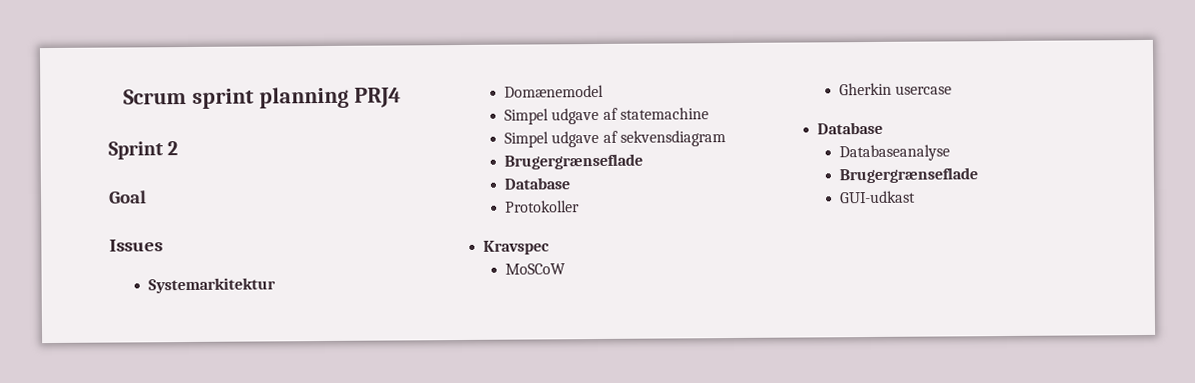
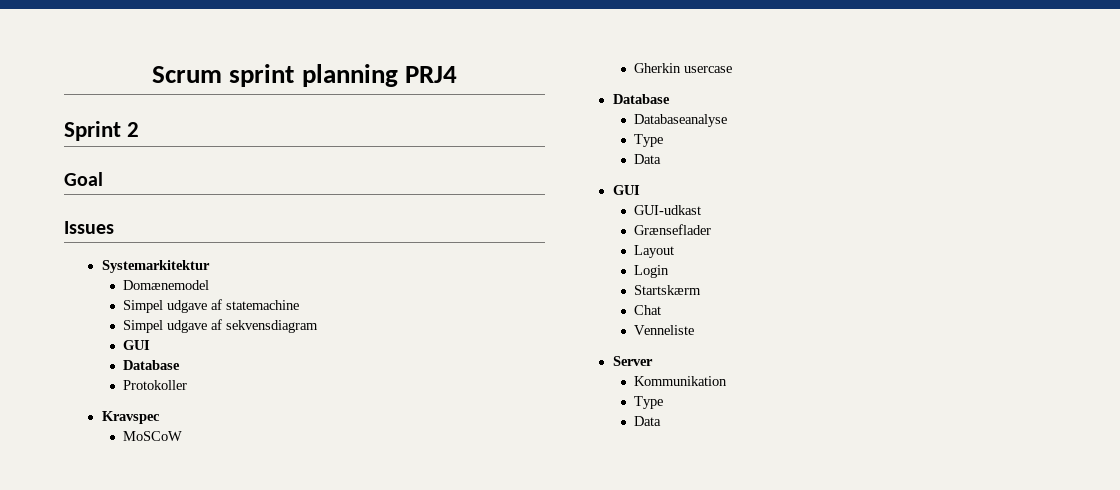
[504,153,644,170] Brugergrænseflade -> [123,340,151,350] GUI
[839,167,979,184] [840,190,917,204] Brugergrænseflade // GUI-udkast -> [634,134,664,147] [634,154,662,164] [612,185,640,195] [634,205,702,215] [634,224,712,235] [634,245,675,258] [634,265,670,278] [634,285,702,295] [634,305,662,315] [634,325,695,335] [612,356,653,366] [634,376,728,386] [634,396,664,409] [634,416,662,426] Type // Data // GUI // GUI-udkast // Grænseflader // Layout // Login // Startskærm // Chat // Venneliste // Server // Kommunikation // Type // Data

